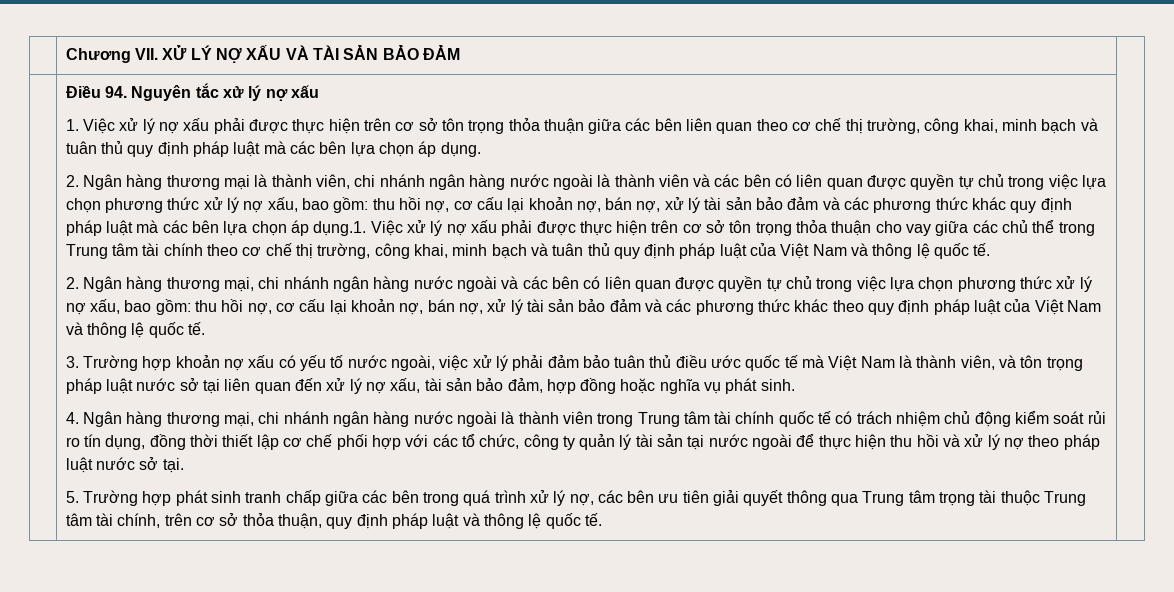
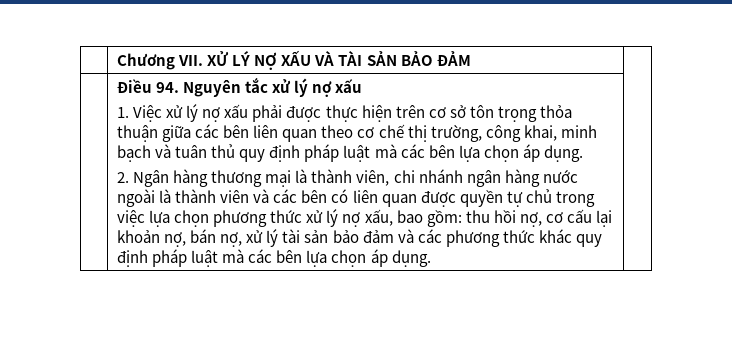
[313,220,1095,236] [65,243,991,259] [65,276,1092,292] [65,299,1101,315] [65,322,205,338] [65,355,1083,371] [65,378,795,394] [65,411,1106,427] [65,434,1100,450] [65,457,184,473] [65,490,1086,506] [65,513,602,529] dụng.1. Việc xử lý nợ xấu phải được thực hiện trên cơ sở tôn trọng thỏa thuận cho vay giữa các chủ thể trong Trung tâm tài chính theo cơ chế thị trường, công khai, minh bạch và tuân thủ quy định pháp luật của Việt Nam và thông lệ quốc tế. // 2. Ngân hàng thương mại, chi nhánh ngân hàng nước ngoài và các bên có liên quan được quyền tự chủ trong việc lựa chọn phương thức xử lý nợ xấu, bao gồm: thu hồi nợ, cơ cấu lại khoản nợ, bán nợ, xử lý tài sản bảo đảm và các phương thức khác theo quy định pháp luật của Việt Nam và thông lệ quốc tế. // 3. Trường hợp khoản nợ xấu có yếu tố nước ngoài, việc xử lý phải đảm bảo tuân thủ điều ước quốc tế mà Việt Nam là thành viên, và tôn trọng pháp luật nước sở tại liên quan đến xử lý nợ xấu, tài sản bảo đảm, hợp đồng hoặc nghĩa vụ phát sinh. // 4. Ngân hàng thương mại, chi nhánh ngân hàng nước ngoài là thành viên trong Trung tâm tài chính quốc tế có trách nhiệm chủ động kiểm soát rủi ro tín dụng, đồng thời thiết lập cơ chế phối hợp với các tổ chức, công ty quản lý tài sản tại nước ngoài để thực hiện thu hồi và xử lý nợ theo pháp luật nước sở tại. // 5. Trường hợp phát sinh tranh chấp giữa các bên trong quá trình xử lý nợ, các bên ưu tiên giải quyết thông qua Trung tâm trọng tài thuộc Trung tâm tài chính, trên cơ sở thỏa thuận, quy định pháp luật và thông lệ quốc tế. -> [391,250,431,267] dụng.

